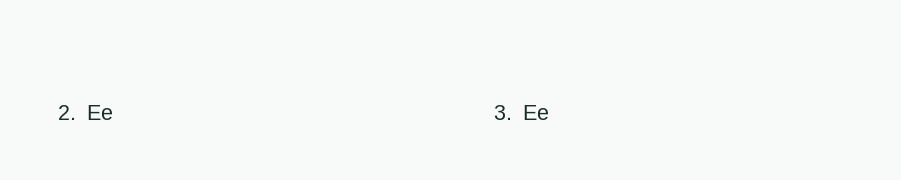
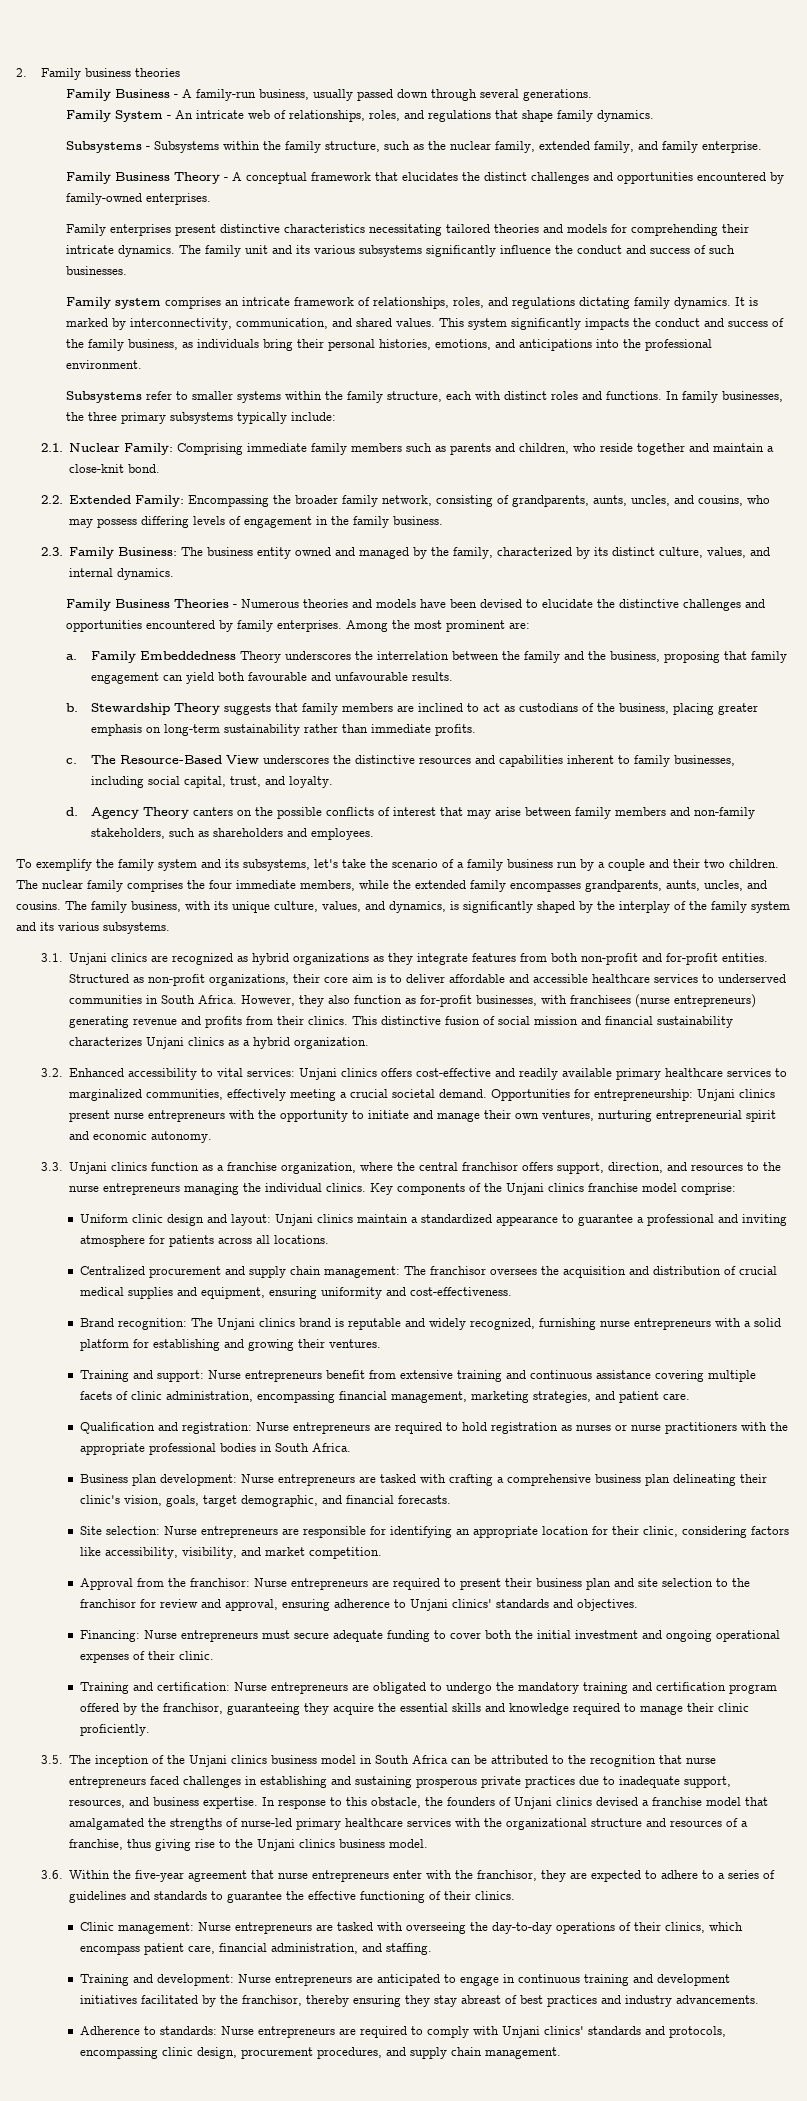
[86,105,113,120] [493,105,549,120] Ee // 3. Ee -> [40,68,180,80] [65,89,592,101] [65,110,654,122] [65,141,762,153] [65,172,784,184] [65,193,211,205] [65,224,749,236] [65,245,735,257] [65,266,127,275] [65,297,758,309] [65,318,784,330] [65,339,712,351] [65,360,142,369] [65,391,783,403] [65,412,336,424] [40,443,775,455] [69,464,161,473] [40,495,771,507] [69,516,444,528] [40,547,771,559] [69,568,175,580] [65,599,765,611] [65,620,530,632] [65,651,787,663] [90,672,453,684] [65,703,758,715] [90,724,476,736] [65,755,735,767] [90,776,333,788] [65,807,755,819] [90,828,374,840] [16,859,779,871] [16,880,767,892] [16,901,790,913] [16,922,170,934] [40,953,769,965] [69,974,787,986] [69,994,757,1008] [69,1016,734,1028] [69,1037,370,1049] [40,1068,788,1080] [69,1089,776,1101] [69,1110,777,1122] [69,1131,213,1143] [40,1162,782,1174] [69,1183,737,1195] [80,1214,788,1226] [80,1235,330,1247] [80,1266,778,1278] [80,1287,513,1299] [80,1318,782,1330] [80,1339,382,1351] [80,1370,757,1382] [80,1391,691,1403] [80,1422,789,1434] [80,1443,352,1455] [80,1474,768,1486] [80,1495,452,1507] [80,1526,790,1538] [80,1547,383,1559] [80,1578,751,1590] [80,1599,639,1611] [80,1630,781,1642] [80,1651,215,1663] [80,1682,778,1694] [80,1703,750,1715] [80,1724,151,1736] [40,1755,717,1767] [69,1776,732,1788] [69,1797,769,1809] [69,1818,749,1830] [69,1839,429,1851] [40,1870,776,1882] [69,1891,516,1903] [80,1922,744,1934] [80,1943,433,1955] [80,1974,731,1986] [80,1995,760,2007] [80,2026,727,2038] [80,2047,562,2059] Family business theories // Family Business - A family-run business, usually passed down through several generations. // Family System - An intricate web of relationships, roles, and regulations that shape family dynamics. // Subsystems - Subsystems within the family structure, such as the nuclear family, extended family, and family enterprise. // Family Business Theory - A conceptual framework that elucidates the distinct challenges and opportunities encountered by family-owned enterprises. // Family enterprises present distinctive characteristics necessitating tailored theories and models for comprehending their intricate dynamics. The family unit and its various subsystems significantly influence the conduct and success of such businesses. // Family system comprises an intricate framework of relationships, roles, and regulations dictating family dynamics. It is marked by interconnectivity, communication, and shared values. This system significantly impacts the conduct and success of the family business, as individuals bring their personal histories, emotions, and anticipations into the professional environment. // Subsystems refer to smaller systems within the family structure, each with distinct roles and functions. In family businesses, the three primary subsystems typically include: // 2.1. Nuclear Family: Comprising immediate family members such as parents and children, who reside together and maintain a close-knit bond. // 2.2. Extended Family: Encompassing the broader family network, consisting of grandparents, aunts, uncles, and cousins, who may possess differing levels of engagement in the family business. // 2.3. Family Business: The business entity owned and managed by the family, characterized by its distinct culture, values, and internal dynamics. // Family Business Theories - Numerous theories and models have been devised to elucidate the distinctive challenges and opportunities encountered by family enterprises. Among the most prominent are: // a. Family Embeddedness Theory underscores the interrelation between the family and the business, proposing that family engagement can yield both favourable and unfavourable results. // b. Stewardship Theory suggests that family members are inclined to act as custodians of the business, placing greater emphasis on long-term sustainability rather than immediate profits. // c. The Resource-Based View underscores the distinctive resources and capabilities inherent to family businesses, including social capital, trust, and loyalty. // d. Agency Theory canters on the possible conflicts of interest that may arise between family members and non-family stakeholders, such as shareholders and employees. // To exemplify the family system and its subsystems, let's take the scenario of a family business run by a couple and their two children. The nuclear family comprises the four immediate members, while the extended family encompasses grandparents, aunts, uncles, and cousins. The family business, with its unique culture, values, and dynamics, is significantly shaped by the interplay of the family system and its various subsystems. // 3.1. Unjani clinics are recognized as hybrid organizations as they integrate features from both non-profit and for-profit entities. Structured as non-profit organizations, their core aim is to deliver affordable and accessible healthcare services to underserved communities in South Africa. However, they also function as for-profit businesses, with franchisees (nurse entrepreneurs) generating revenue and profits from their clinics. This distinctive fusion of social mission and financial sustainability characterizes Unjani clinics as a hybrid organization. // 3.2. Enhanced accessibility to vital services: Unjani clinics offers cost-effective and readily available primary healthcare services to marginalized communities, effectively meeting a crucial societal demand. Opportunities for entrepreneurship: Unjani clinics present nurse entrepreneurs with the opportunity to initiate and manage their own ventures, nurturing entrepreneurial spirit and economic autonomy. // 3.3. Unjani clinics function as a franchise organization, where the central franchisor offers support, direction, and resources to the nurse entrepreneurs managing the individual clinics. Key components of the Unjani clinics franchise model comprise: // Uniform clinic design and layout: Unjani clinics maintain a standardized appearance to guarantee a professional and inviting atmosphere for patients across all locations. // Centralized procurement and supply chain management: The franchisor oversees the acquisition and distribution of crucial medical supplies and equipment, ensuring uniformity and cost-effectiveness. // Brand recognition: The Unjani clinics brand is reputable and widely recognized, furnishing nurse entrepreneurs with a solid platform for establishing and growing their ventures. // Training and support: Nurse entrepreneurs benefit from extensive training and continuous assistance covering multiple facets of clinic administration, encompassing financial management, marketing strategies, and patient care. // Qualification and registration: Nurse entrepreneurs are required to hold registration as nurses or nurse practitioners with the appropriate professional bodies in South Africa. // Business plan development: Nurse entrepreneurs are tasked with crafting a comprehensive business plan delineating their clinic's vision, goals, target demographic, and financial forecasts. // Site selection: Nurse entrepreneurs are responsible for identifying an appropriate location for their clinic, considering factors like accessibility, visibility, and market competition. // Approval from the franchisor: Nurse entrepreneurs are required to present their business plan and site selection to the franchisor for review and approval, ensuring adherence to Unjani clinics' standards and objectives. // Financing: Nurse entrepreneurs must secure adequate funding to cover both the initial investment and ongoing operational expenses of their clinic. // Training and certification: Nurse entrepreneurs are obligated to undergo the mandatory training and certification program offered by the franchisor, guaranteeing they acquire the essential skills and knowledge required to manage their clinic proficiently. // 3.5. The inception of the Unjani clinics business model in South Africa can be attributed to the recognition that nurse entrepreneurs faced challenges in establishing and sustaining prosperous private practices due to inadequate support, resources, and business expertise. In response to this obstacle, the founders of Unjani clinics devised a franchise model that amalgamated the strengths of nurse-led primary healthcare services with the organizational structure and resources of a franchise, thus giving rise to the Unjani clinics business model. // 3.6. Within the five-year agreement that nurse entrepreneurs enter with the franchisor, they are expected to adhere to a series of guidelines and standards to guarantee the effective functioning of their clinics. // Clinic management: Nurse entrepreneurs are tasked with overseeing the day-to-day operations of their clinics, which encompass patient care, financial administration, and staffing. // Training and development: Nurse entrepreneurs are anticipated to engage in continuous training and development initiatives facilitated by the franchisor, thereby ensuring they stay abreast of best practices and industry advancements. // Adherence to standards: Nurse entrepreneurs are required to comply with Unjani clinics' standards and protocols, encompassing clinic design, procurement procedures, and supply chain management.

